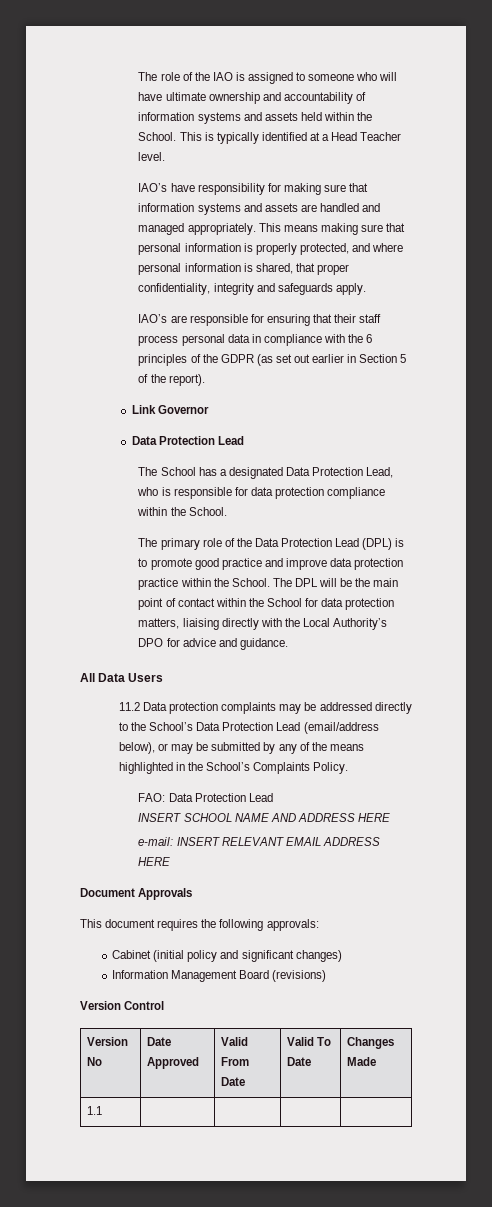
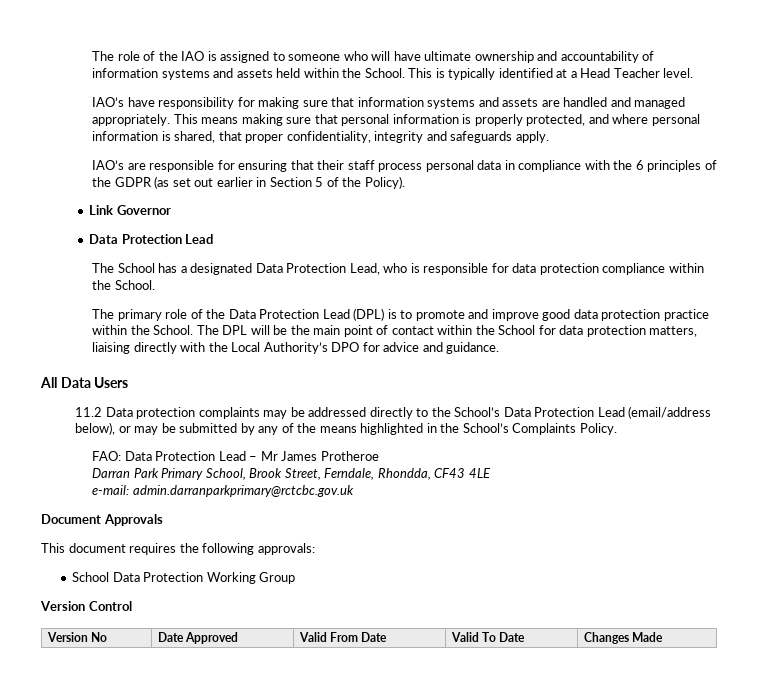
[168,374,205,386] report). -> [364,176,405,189] Policy).
[194,558,262,570] good practice -> (465, 315) none
(327, 564) none -> [542,309,571,321] good
[138,813,390,822] [138,837,380,846] [138,857,171,866] // INSERT SCHOOL NAME AND ADDRESS HERE // e-mail: INSERT RELEVANT EMAIL ADDRESS HERE -> [249,451,379,461] [92,468,491,480] [92,485,354,497] – Mr James Protheroe // Darran Park Primary School, Brook Street, Ferndale, Rhondda, CF43 4LE // e-mail: admin.darranparkprimary@rctcbc.gov.uk
[112,950,342,962] [112,970,327,982] Cabinet (initial policy and significant changes) // Information Management Board (revisions) -> [72,572,296,584] School Data Protection Working Group
[86,1106,102,1115] // 1.1 | | | | -> (663, 637) none

